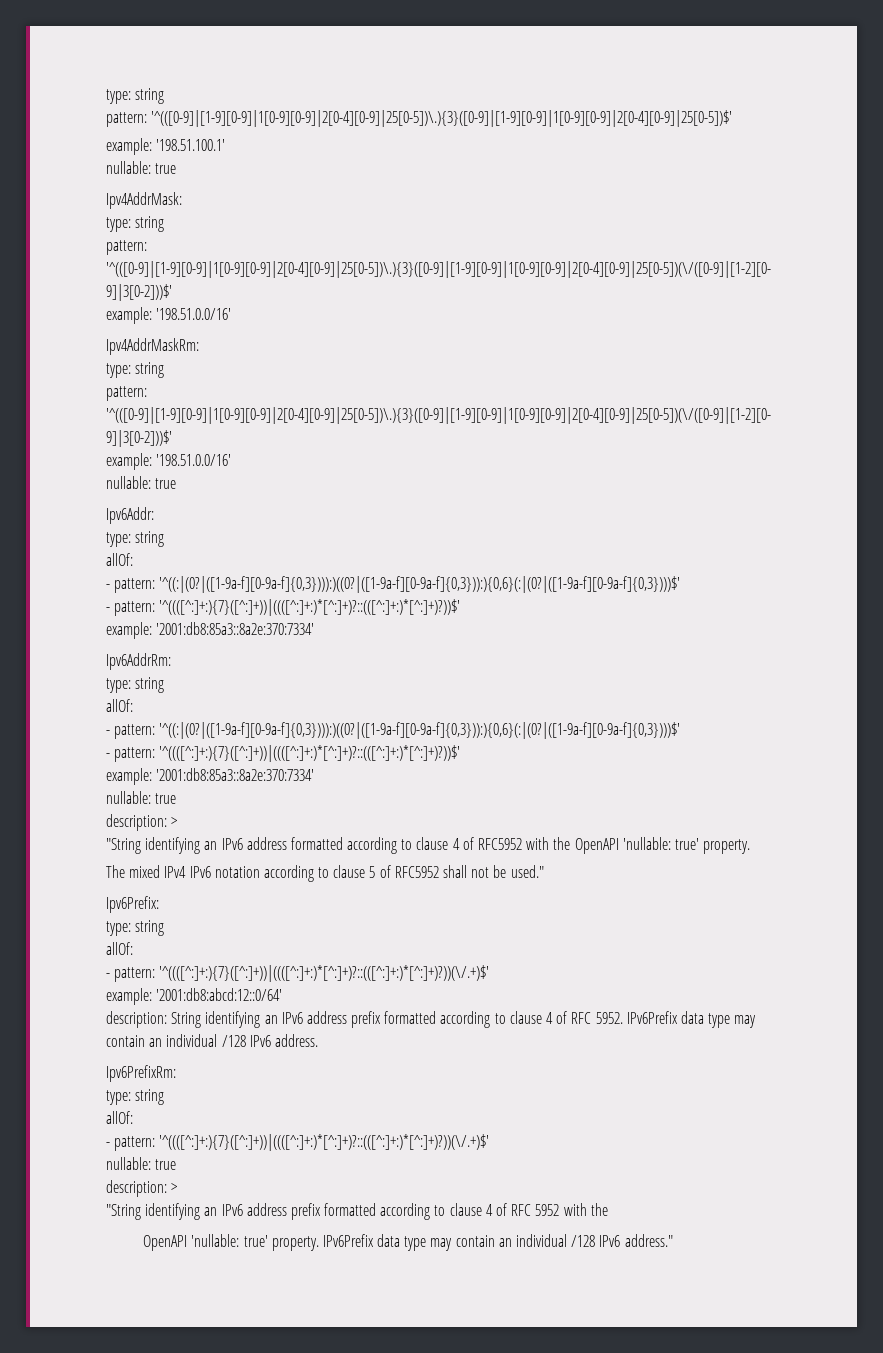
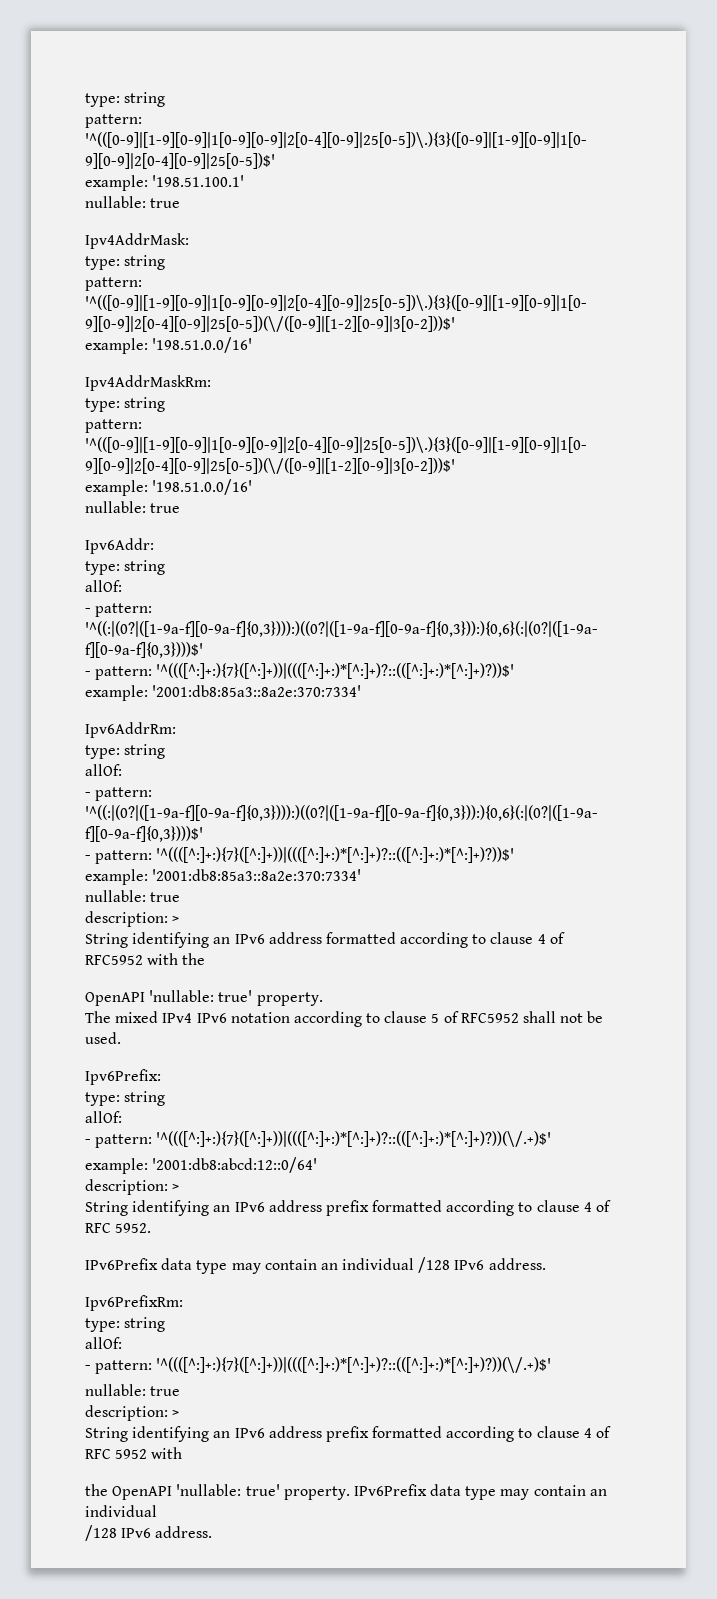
[106,838,141,854] "String -> [85,933,128,948] String
(571, 843) none -> (206, 959) //
[510,865,544,878] used." -> [85,1032,121,1044] used.
(167, 1019) none -> [172,1184,180,1191] > //
(623, 1018) none -> (152, 1228) //
[106,1204,141,1220] "String -> [85,1427,128,1442] String
[590,1203,608,1216] the // -> [85,1484,108,1496] // the
[571,1234,673,1247] /128 IPv6 address." -> [85,1525,213,1541] // /128 IPv6 address.

